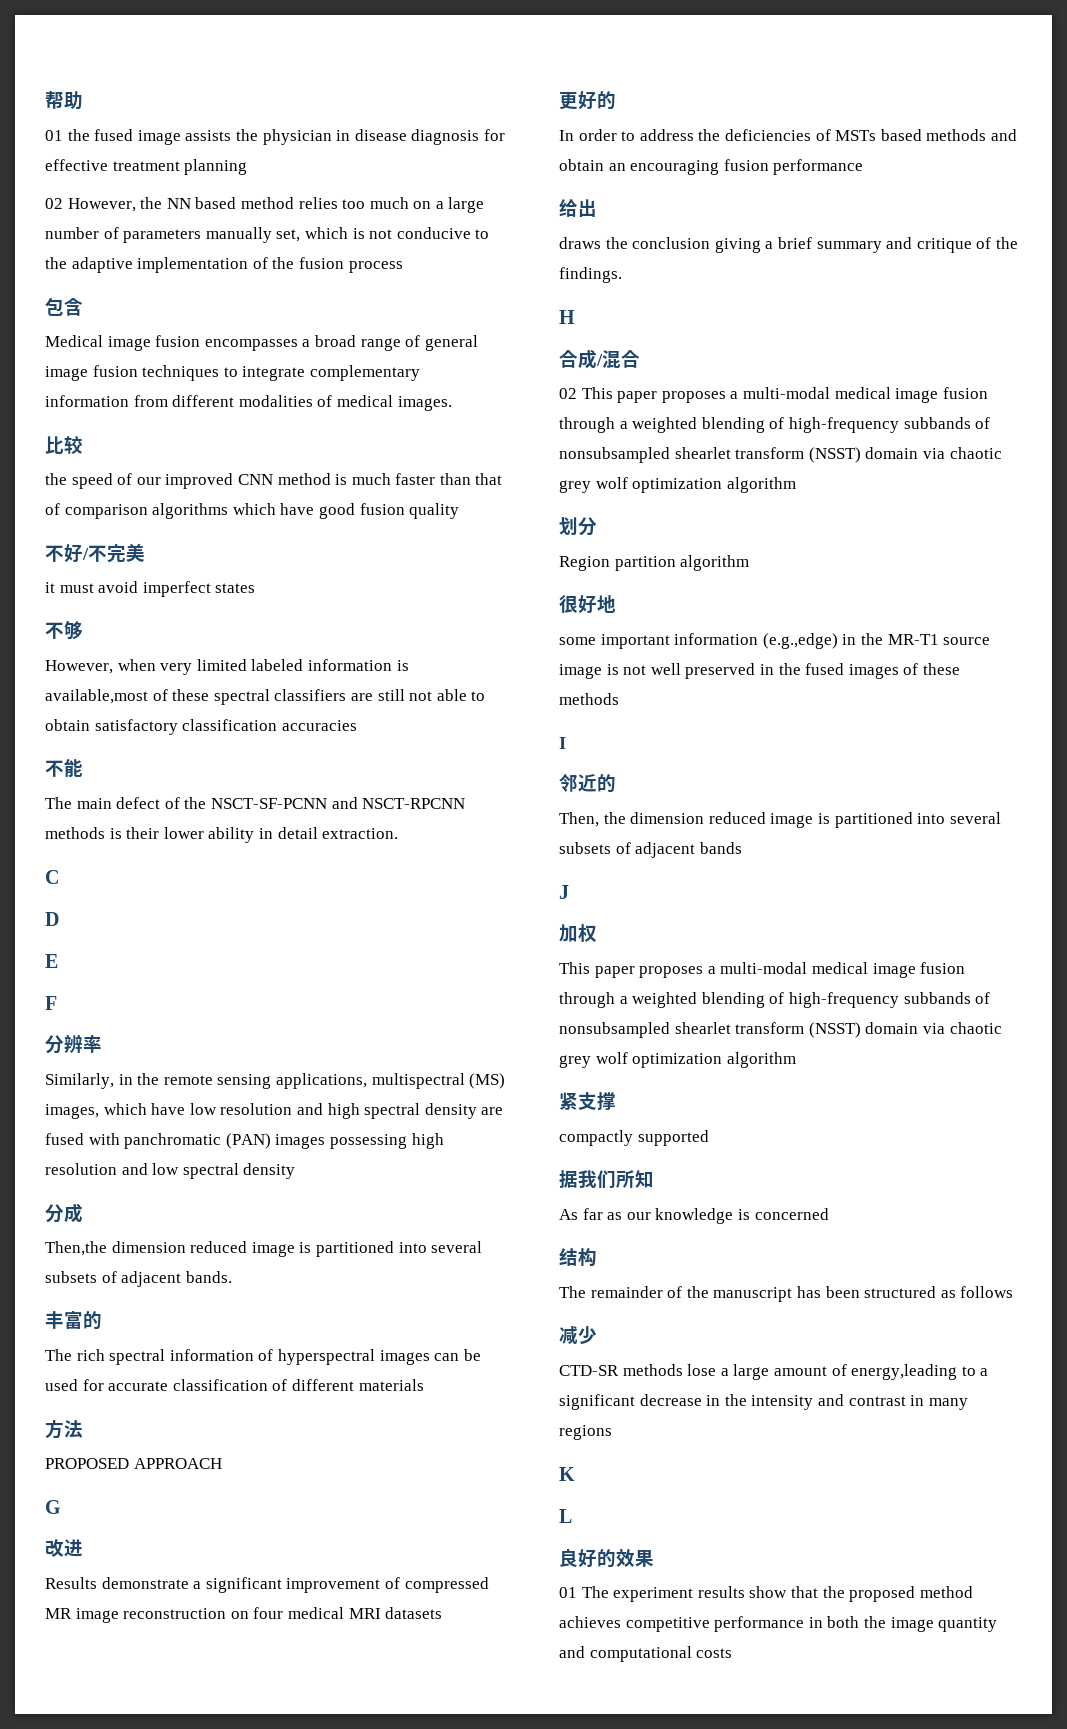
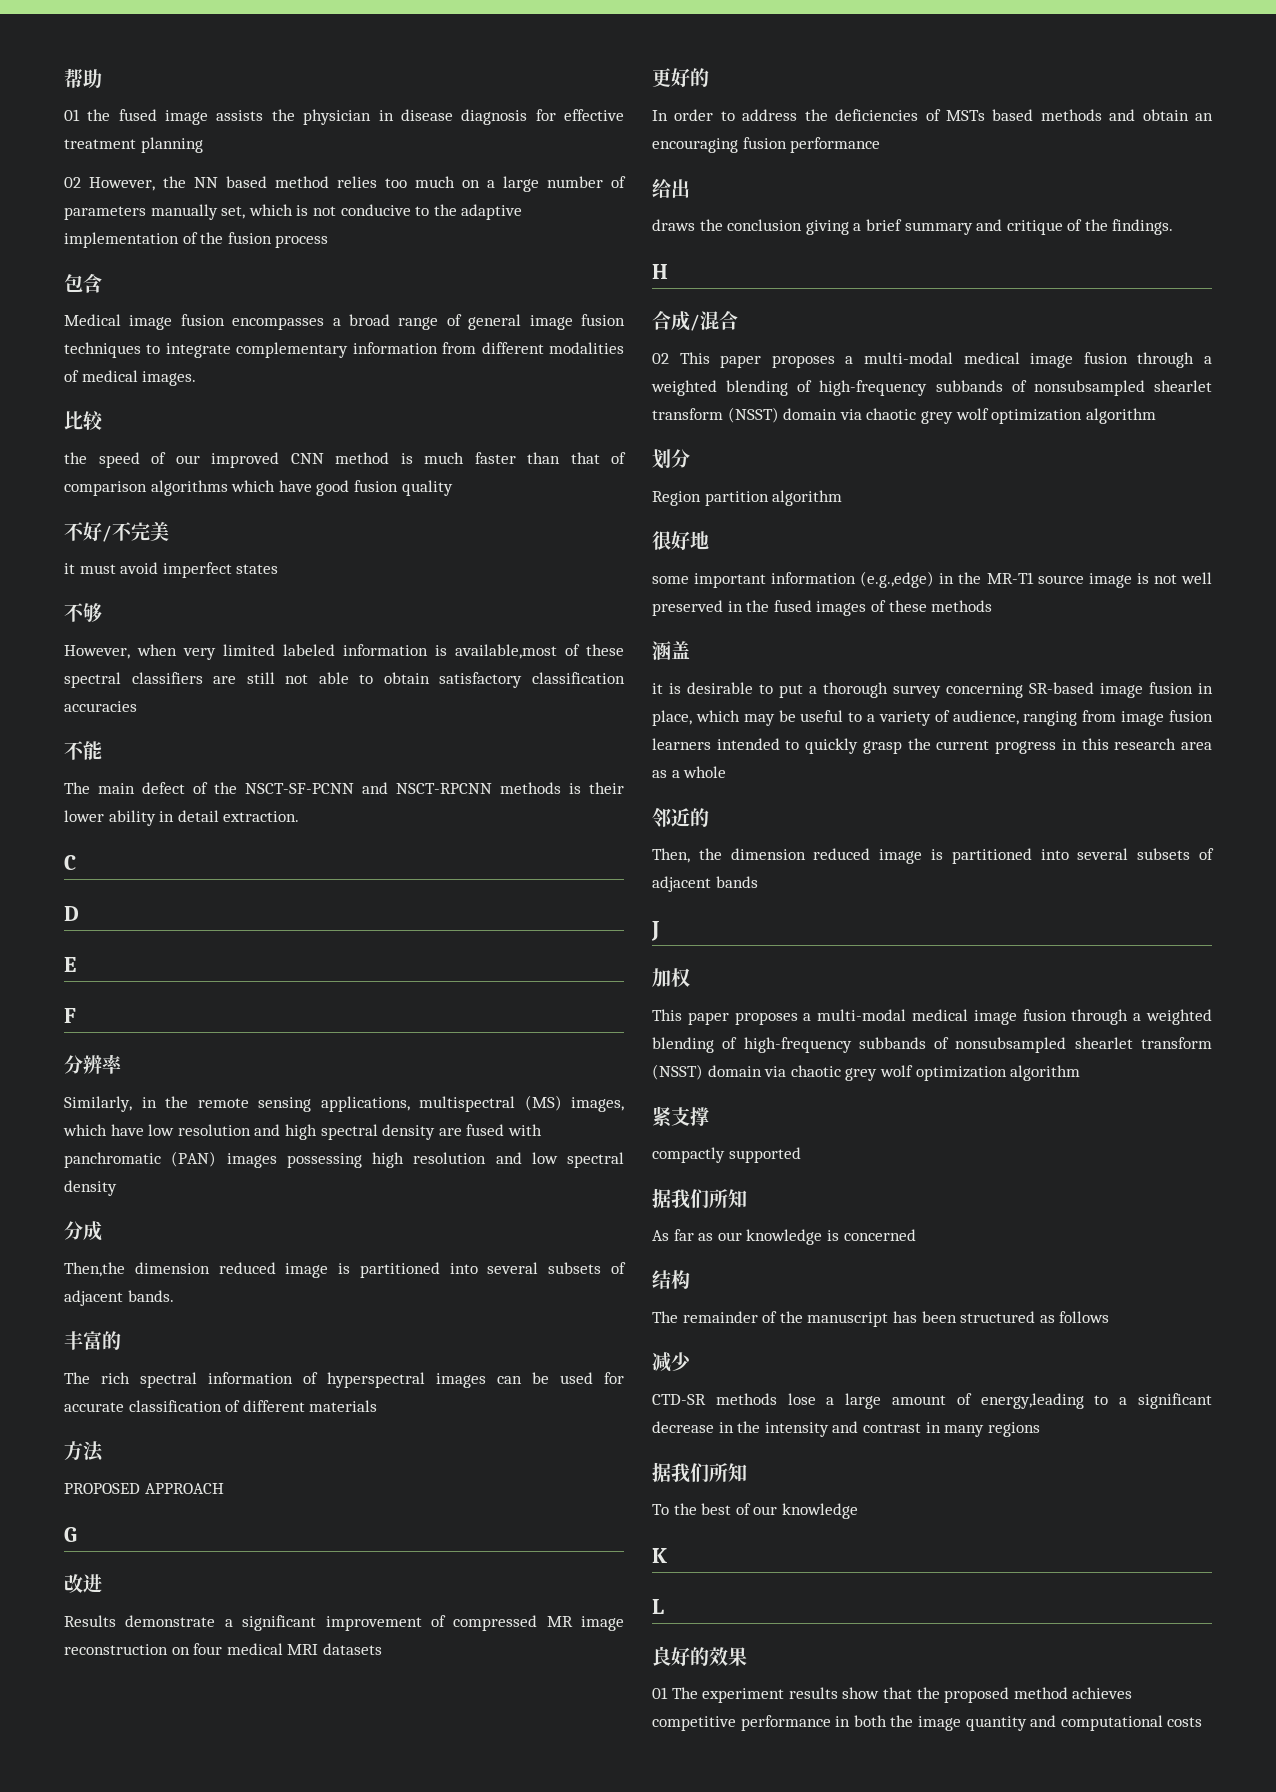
[559,737,566,749] I -> [652,641,690,660] [652,682,1213,698] [652,710,1213,726] [652,738,1212,754] [652,766,727,778] 涵盖 // it is desirable to put a thorough survey concerning SR-based image fusion in place, which may be useful to a variety of audience, ranging from image fusion learners intended to quickly grasp the current progress in this research area as a whole
(612, 1432) none -> [652,1462,747,1483] [652,1503,858,1519] // 据我们所知 // To the best of our knowledge

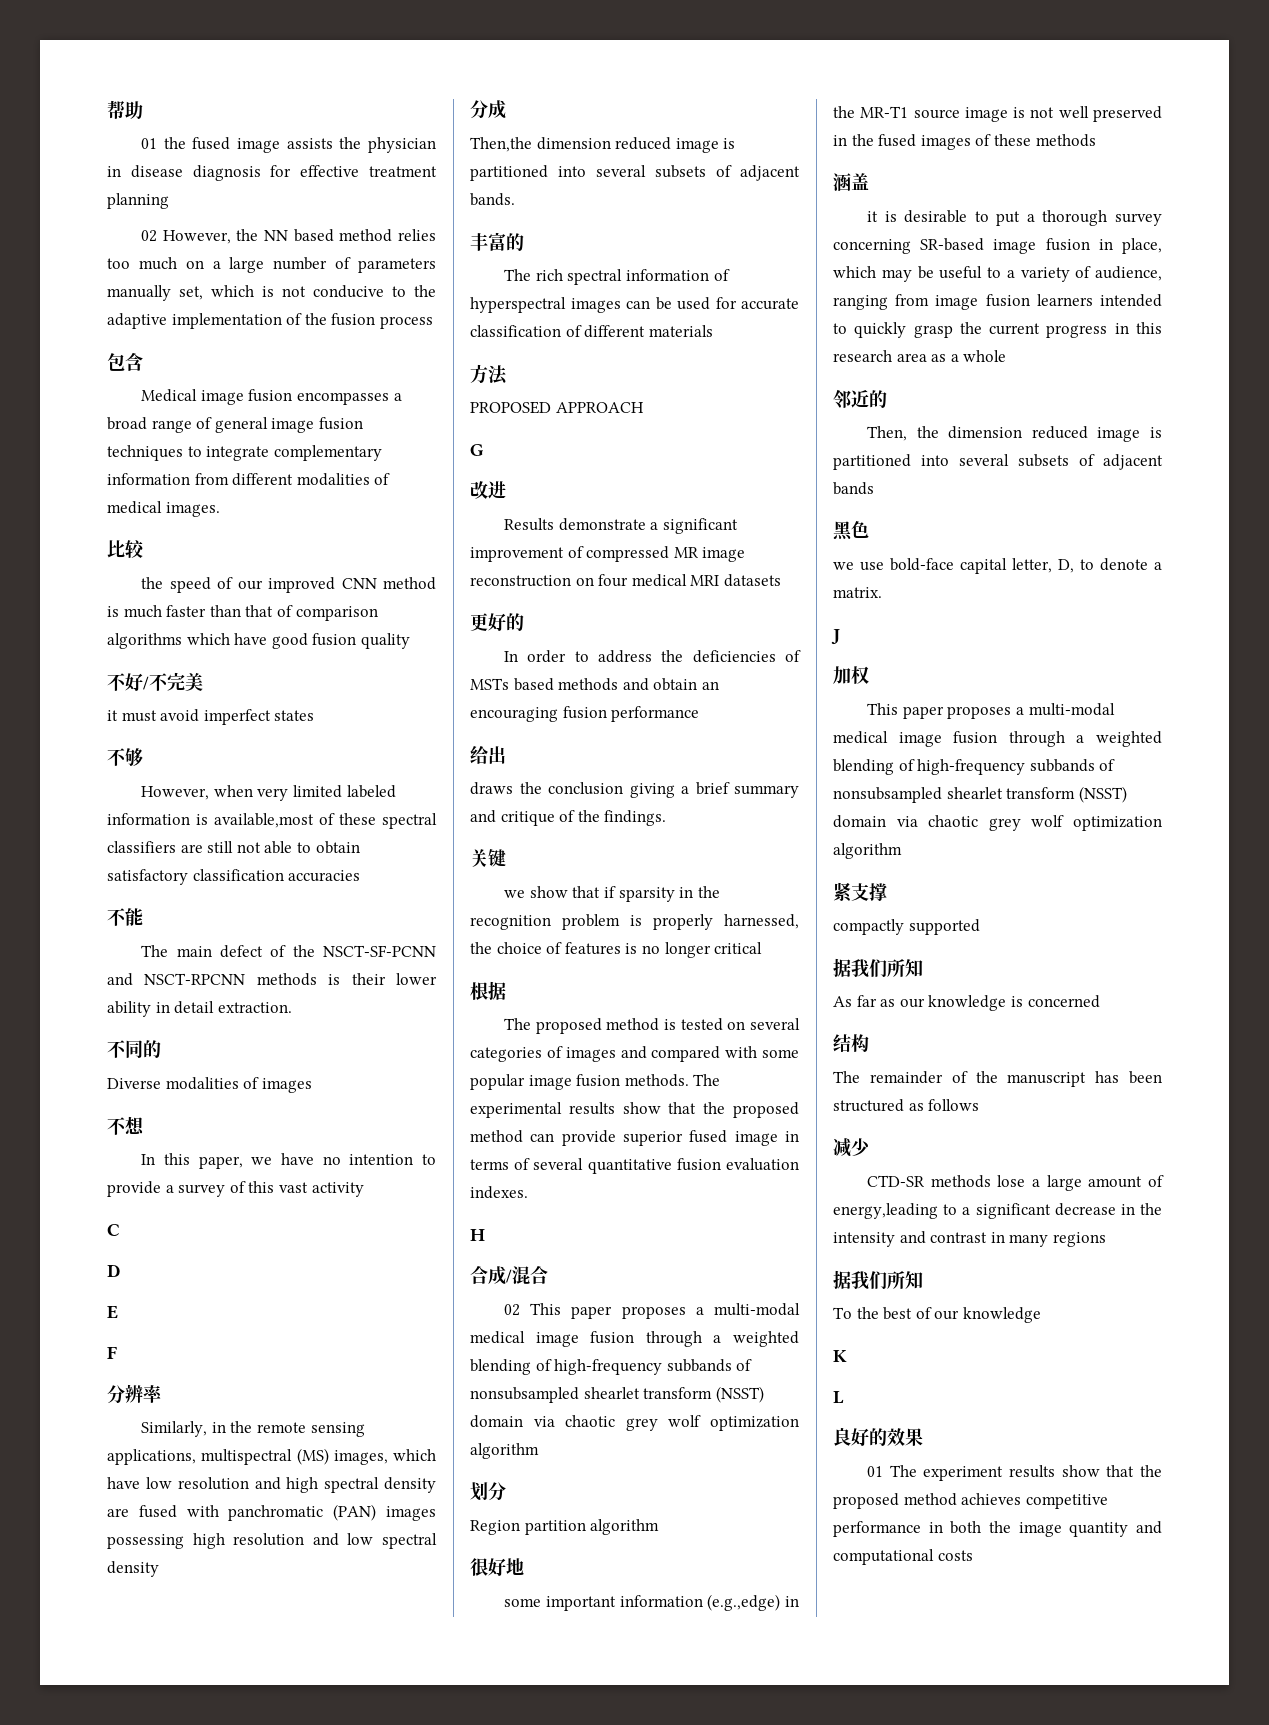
(300, 816) none -> [107,1040,161,1058] [107,1077,312,1093] [107,1116,144,1135] [141,1153,436,1169] [107,1181,364,1197] // 不同的 // Diverse modalities of images // 不想 // In this paper, we have no intention to provide a survey of this vast activity
(1174, 227) none -> [470,849,506,868] [504,886,720,902] [470,914,799,930] [470,942,763,958] [470,981,506,1000] [504,1018,800,1034] [470,1046,799,1062] [470,1074,721,1090] [470,1102,799,1118] [470,1130,799,1146] [470,1158,799,1174] [470,1186,528,1199] // 关键 // we show that if sparsity in the recognition problem is properly harnessed, the choice of features is no longer critical // 根据 // The proposed method is tested on several categories of images and compared with some popular image fusion methods. The experimental results show that the proposed method can provide superior fused image in terms of several quantitative fusion evaluation indexes.
(758, 882) none -> [833,521,869,541] [833,558,1162,574] [833,587,882,598] // 黑色 // we use bold-face capital letter, D, to denote a matrix.

